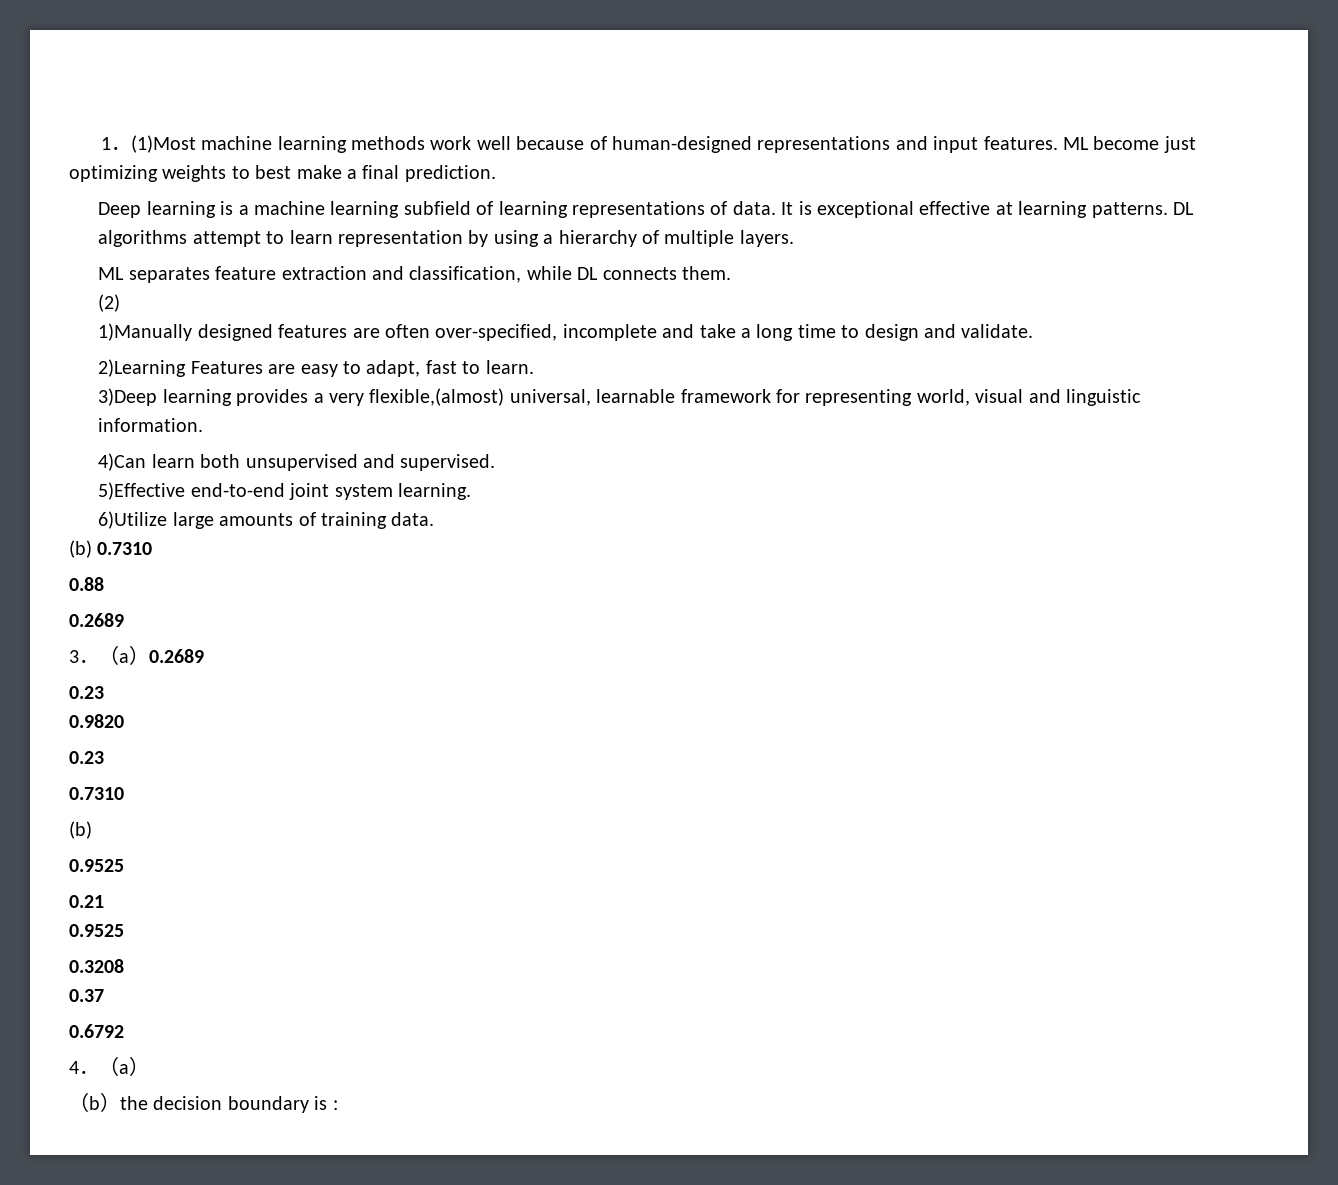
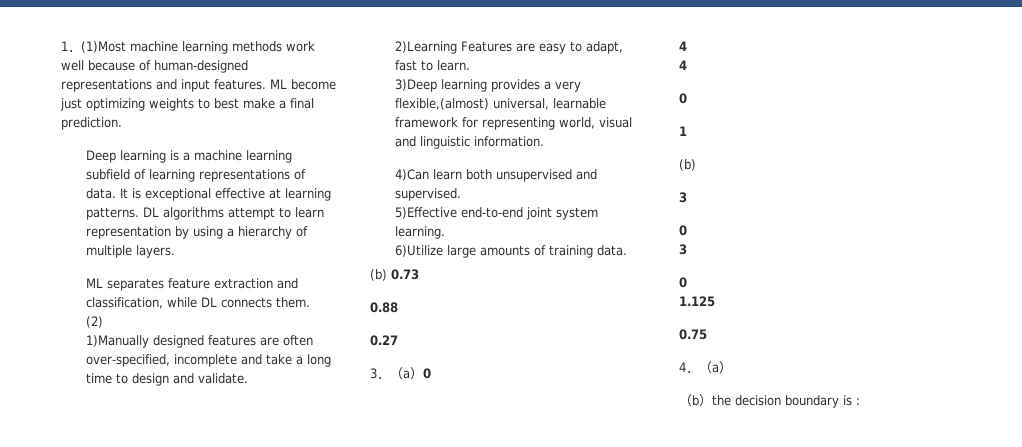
[97,542,153,555] 0.7310 -> [391,269,419,280] 0.73
[69,613,124,627] 0.2689 -> [370,335,398,346] 0.27
[149,649,204,663] [69,686,104,699] [69,714,124,728] [69,751,104,764] [69,787,124,800] [69,821,92,839] [69,859,124,872] [69,895,104,908] [69,924,124,937] [69,959,124,973] [69,989,104,1002] [69,1024,124,1038] 0.2689 // 0.23 // 0.9820 // 0.23 // 0.7310 // (b) // 0.9525 // 0.21 // 0.9525 // 0.3208 // 0.37 // 0.6792 -> [423,368,431,379] [679,41,687,51] [679,60,687,70] [679,93,687,104] [679,126,687,136] [679,159,696,171] [679,192,687,203] [679,225,687,236] [679,244,687,255] [679,277,687,288] [679,296,715,307] [679,329,707,340] 0 // 4 // 4 // 0 // 1 // (b) // 3 // 0 // 3 // 0 // 1.125 // 0.75

